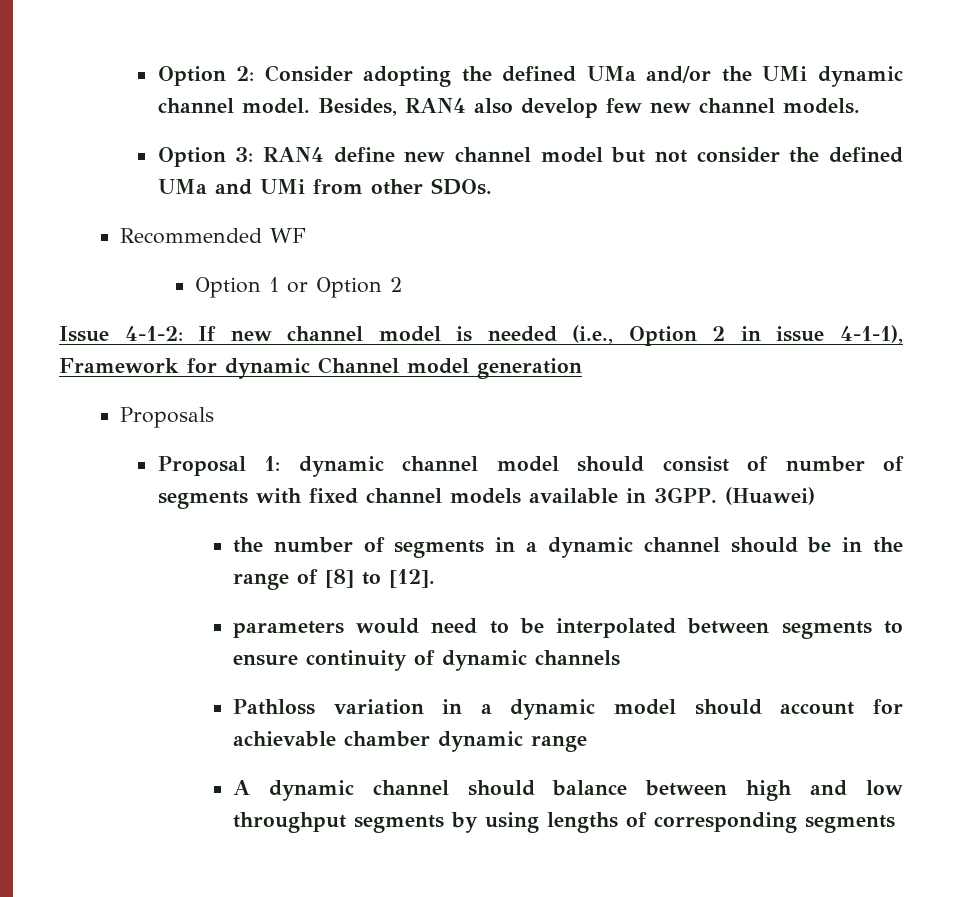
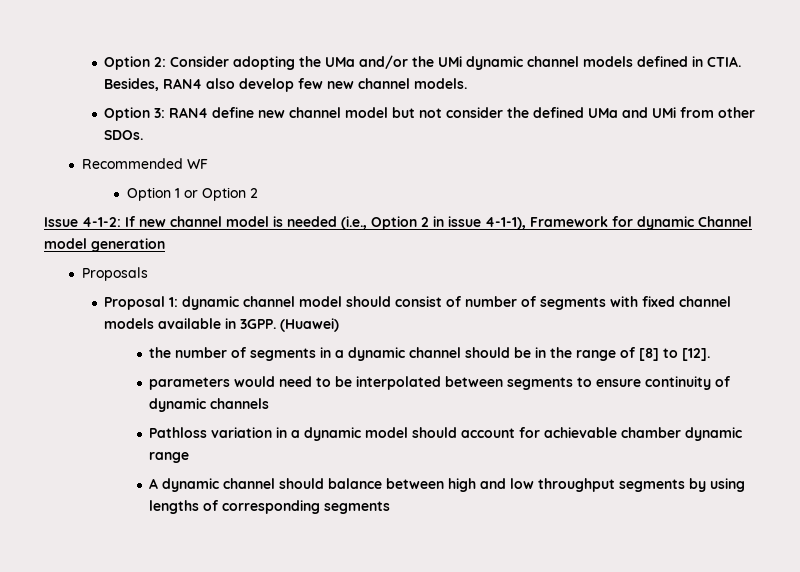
[502,66,577,82] defined -> (322, 61) none
[241,98,310,114] model. -> [583,56,742,67] models defined in CTIA.

